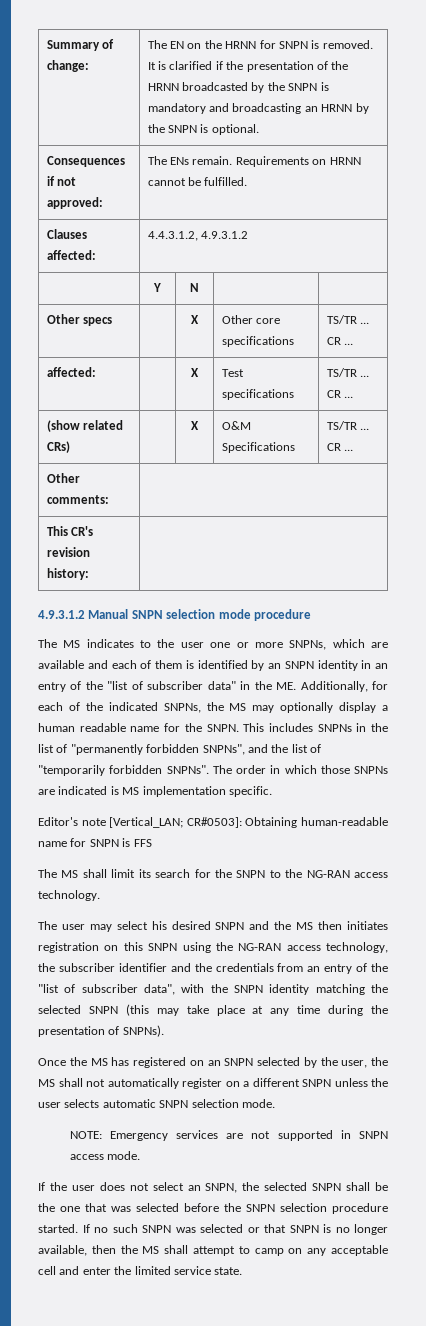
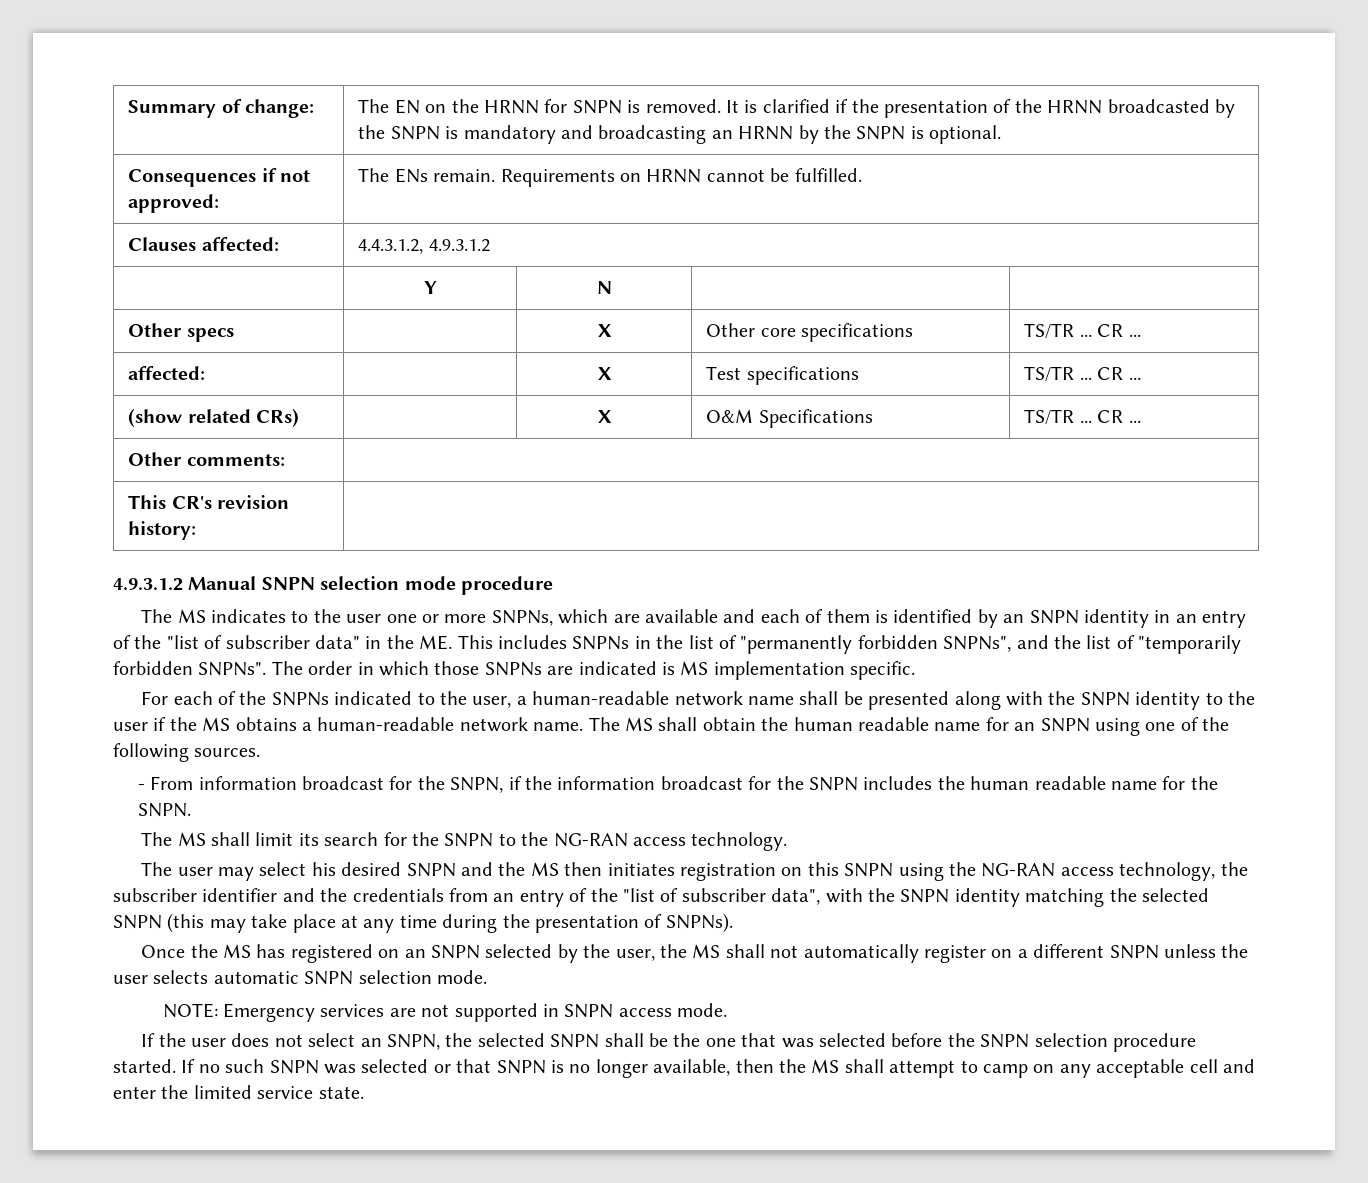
[300,681,388,692] [38,702,388,713] [38,723,239,732] Additionally, for each of the indicated SNPNs, the MS may optionally display a human readable name for the SNPN. -> (453, 642) none
[38,817,388,828] [38,838,152,847] Editor's note [Vertical_LAN; CR#0503]: Obtaining human-readable name for SNPN is FFS -> [141,691,1256,710] [113,717,1230,736] [113,743,261,762] [137,776,1218,793] [137,803,191,817] For each of the SNPNs indicated to the user, a human-readable network name shall be presented along with the SNPN identity to the user if the MS obtains a human-readable network name. The MS shall obtain the human readable name for an SNPN using one of the following sources. // - From information broadcast for the SNPN, if the information broadcast for the SNPN includes the human readable name for the SNPN.

